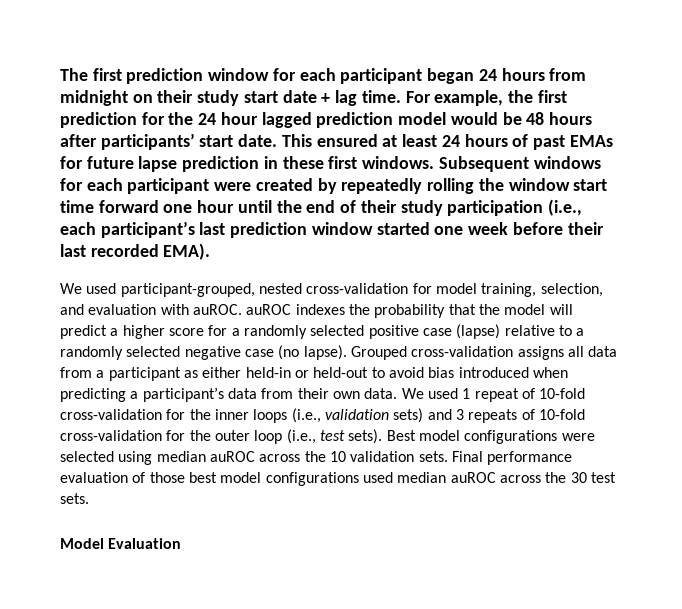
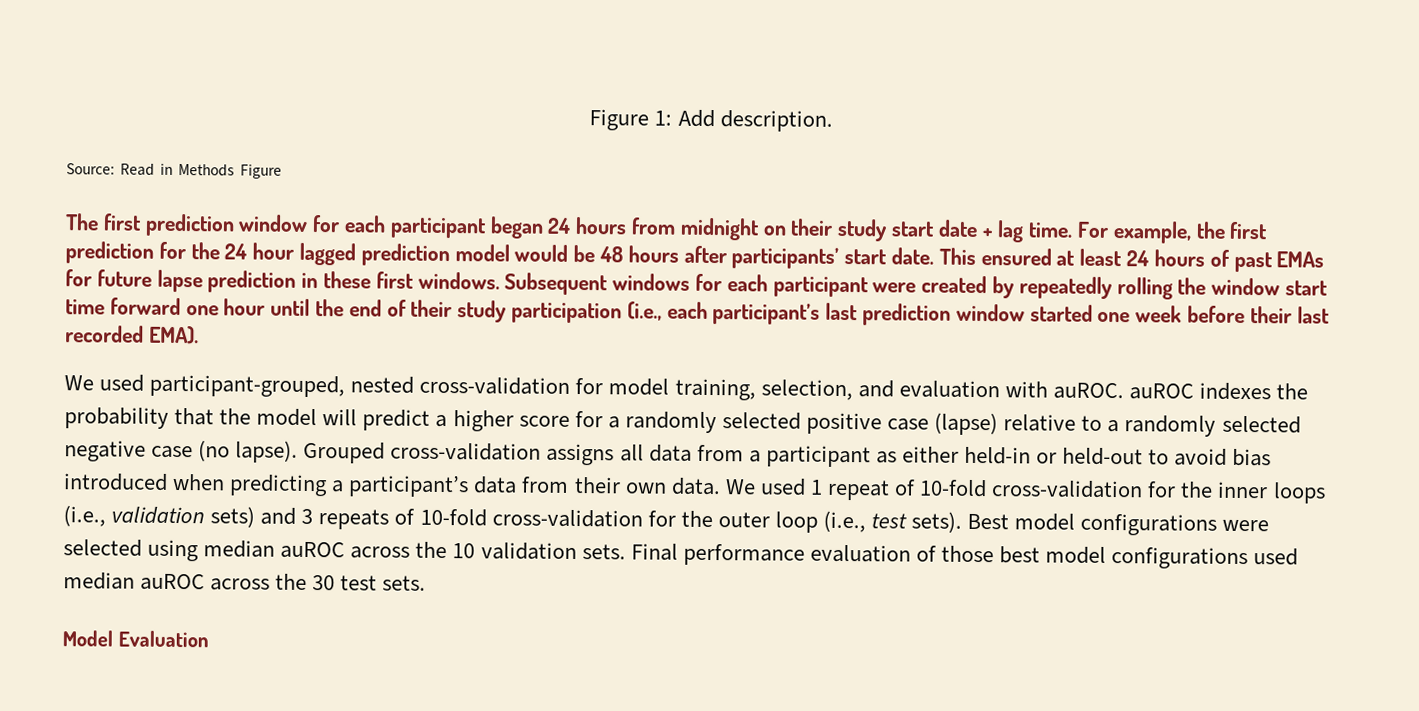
(60, 74) none -> [589,109,833,132] [66,163,283,179] Figure 1: Add description. // Source: Read in Methods Figure //

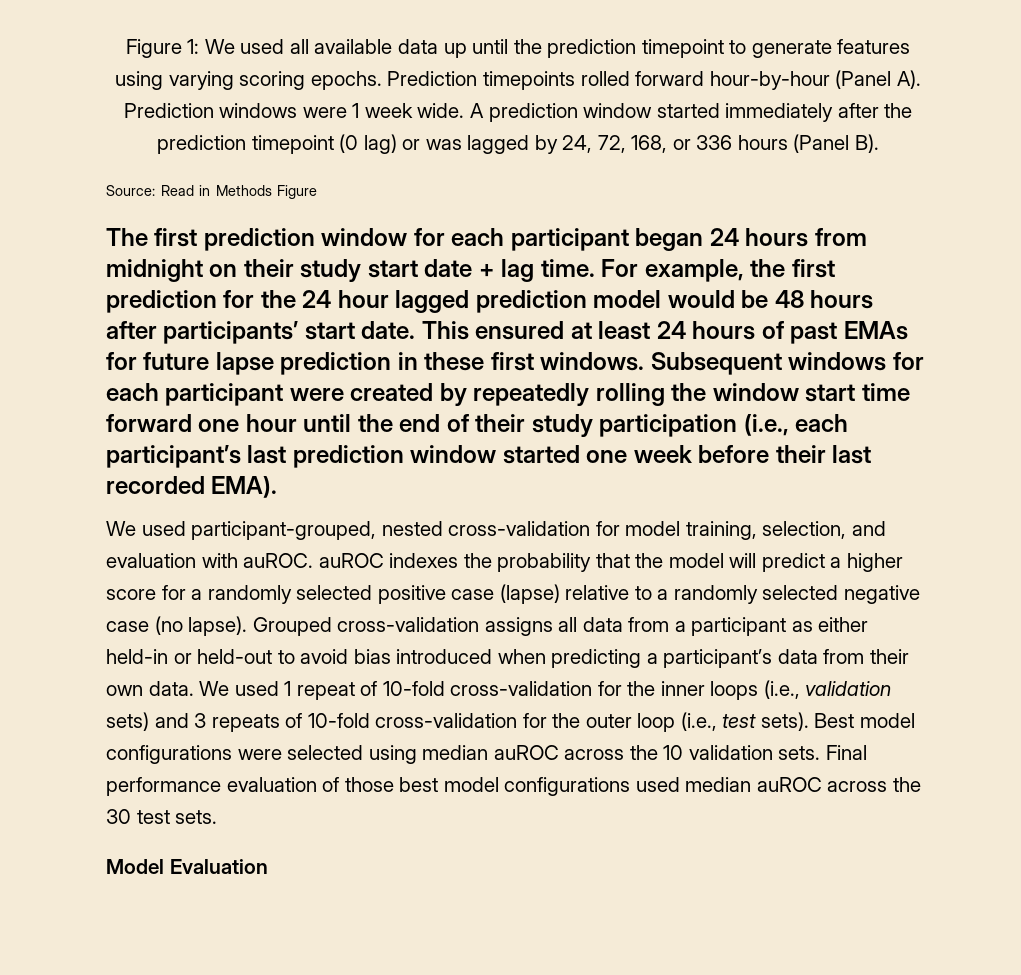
[677,109,833,132] Add description. -> [204,39,911,58] [115,70,921,90] [123,103,913,122] [156,134,880,154] We used all available data up until the prediction timepoint to generate features using varying scoring epochs. Prediction timepoints rolled forward hour-by-hour (Panel A). Prediction windows were 1 week wide. A prediction window started immediately after the prediction timepoint (0 lag) or was lagged by 24, 72, 168, or 336 hours (Panel B).

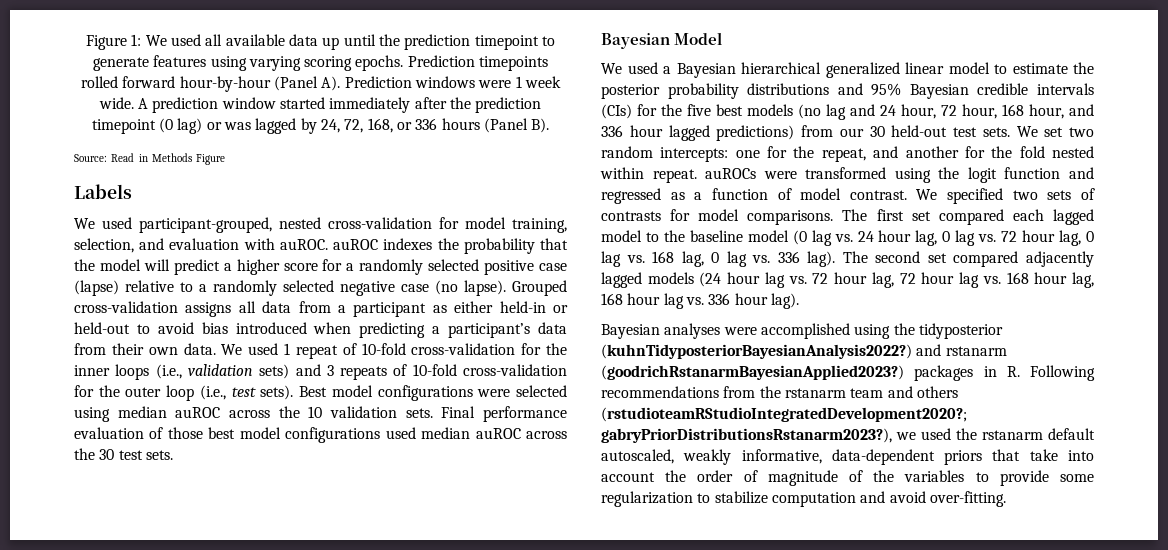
[106,228,867,251] [106,259,835,282] [106,290,874,313] [106,321,908,344] [106,352,924,375] [106,383,910,406] [106,414,849,437] [106,445,872,468] [106,476,278,498] The first prediction window for each participant began 24 hours from midnight on their study start date + lag time. For example, the first prediction for the 24 hour lagged prediction model would be 48 hours after participants’ start date. This ensured at least 24 hours of past EMAs for future lapse prediction in these first windows. Subsequent windows for each participant were created by repeatedly rolling the window start time forward one hour until the end of their study participation (i.e., each participant’s last prediction window started one week before their last recorded EMA). -> [74,184,132,199] Labels
(218, 817) none -> [601,33,670,49] Bayesian
[169,859,268,874] Evaluation -> [601,62,1094,78] [601,83,1094,99] [601,104,1094,120] [601,125,1094,141] [601,146,1094,162] [600,167,1094,183] [601,188,1095,204] [601,209,1094,225] [601,230,1094,246] [601,251,1094,267] [601,272,1094,288] [601,293,799,309] [601,323,1003,339] [601,344,1007,359] [601,365,1095,381] [601,386,958,398] [601,407,967,422] [601,428,1095,443] [601,449,1094,465] [601,470,1094,486] [601,491,1006,507] // We used a Bayesian hierarchical generalized linear model to estimate the posterior probability distributions and 95% Bayesian credible intervals (CIs) for the five best models (no lag and 24 hour, 72 hour, 168 hour, and 336 hour lagged predictions) from our 30 held-out test sets. We set two random intercepts: one for the repeat, and another for the fold nested within repeat. auROCs were transformed using the logit function and regressed as a function of model contrast. We specified two sets of contrasts for model comparisons. The first set compared each lagged model to the baseline model (0 lag vs. 24 hour lag, 0 lag vs. 72 hour lag, 0 lag vs. 168 lag, 0 lag vs. 336 lag). The second set compared adjacently lagged models (24 hour lag vs. 72 hour lag, 72 hour lag vs. 168 hour lag, 168 hour lag vs. 336 hour lag). // Bayesian analyses were accomplished using the tidyposterior (kuhnTidyposteriorBayesianAnalysis2022?) and rstanarm (goodrichRstanarmBayesianApplied2023?) packages in R. Following recommendations from the rstanarm team and others (rstudioteamRStudioIntegratedDevelopment2020?; gabryPriorDistributionsRstanarm2023?), we used the rstanarm default autoscaled, weakly informative, data-dependent priors that take into account the order of magnitude of the variables to provide some regularization to stabilize computation and avoid over-fitting.

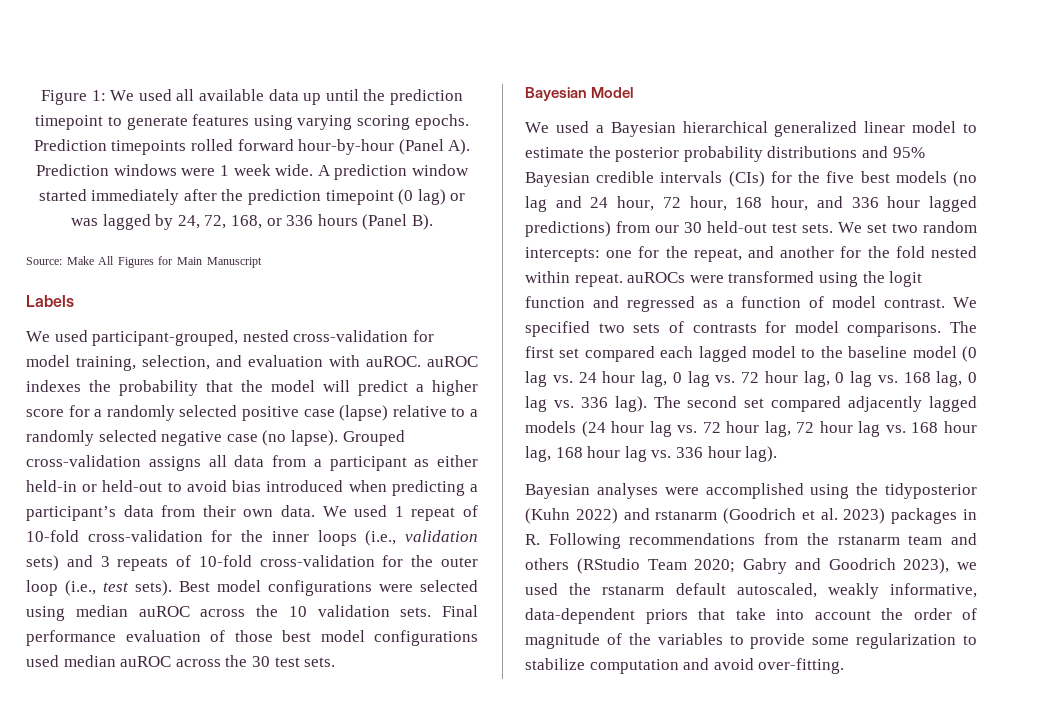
[111,153,226,165] Read in Methods Figure -> [66,256,262,268] Make All Figures for Main Manuscript
[601,344,1007,359] [601,365,904,380] (kuhnTidyposteriorBayesianAnalysis2022?) and rstanarm (goodrichRstanarmBayesianApplied2023?) -> [525,508,886,524] (Kuhn 2022) and rstanarm (Goodrich et al. 2023)
[601,407,967,422] [601,428,892,443] (rstudioteamRStudioIntegratedDevelopment2020?; gabryPriorDistributionsRstanarm2023?), -> [576,558,950,574] (RStudio Team 2020; Gabry and Goodrich 2023),

